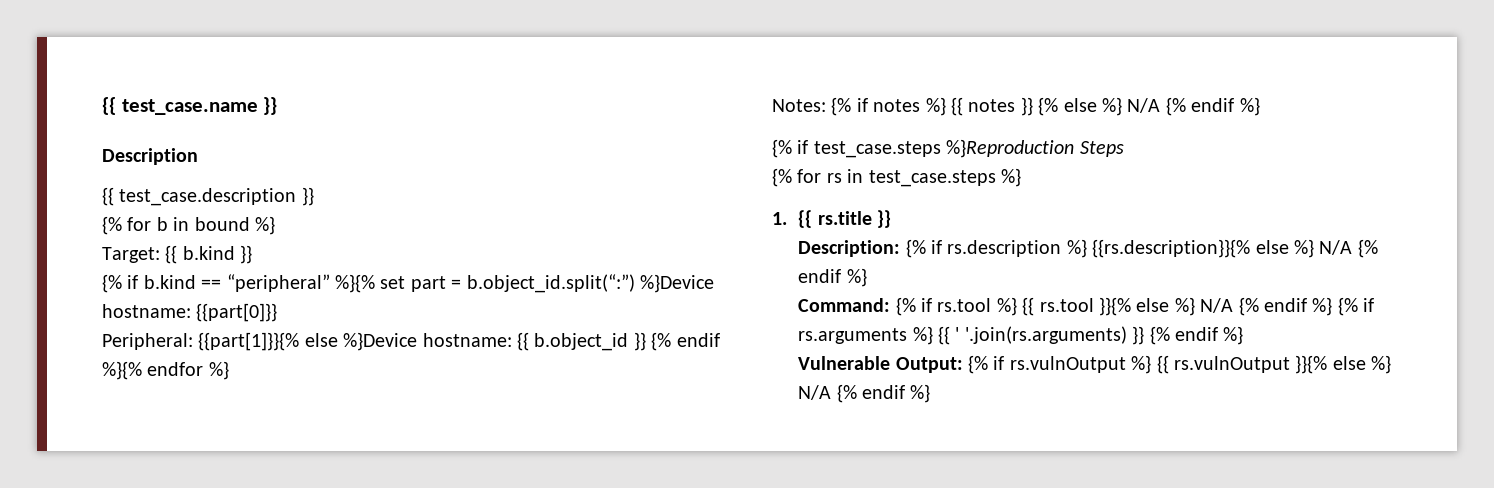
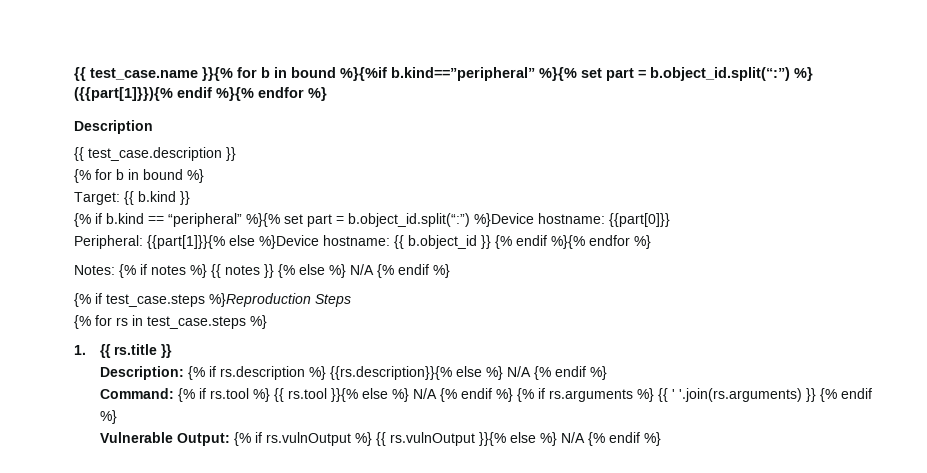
[263,97,278,115] }} -> [202,67,813,81] [74,87,327,101] }}{% for b in bound %}{%if b.kind==”peripheral” %}{% set part = b.object_id.split(“:”) %} ({{part[1]}}){% endif %}{% endfor %}

